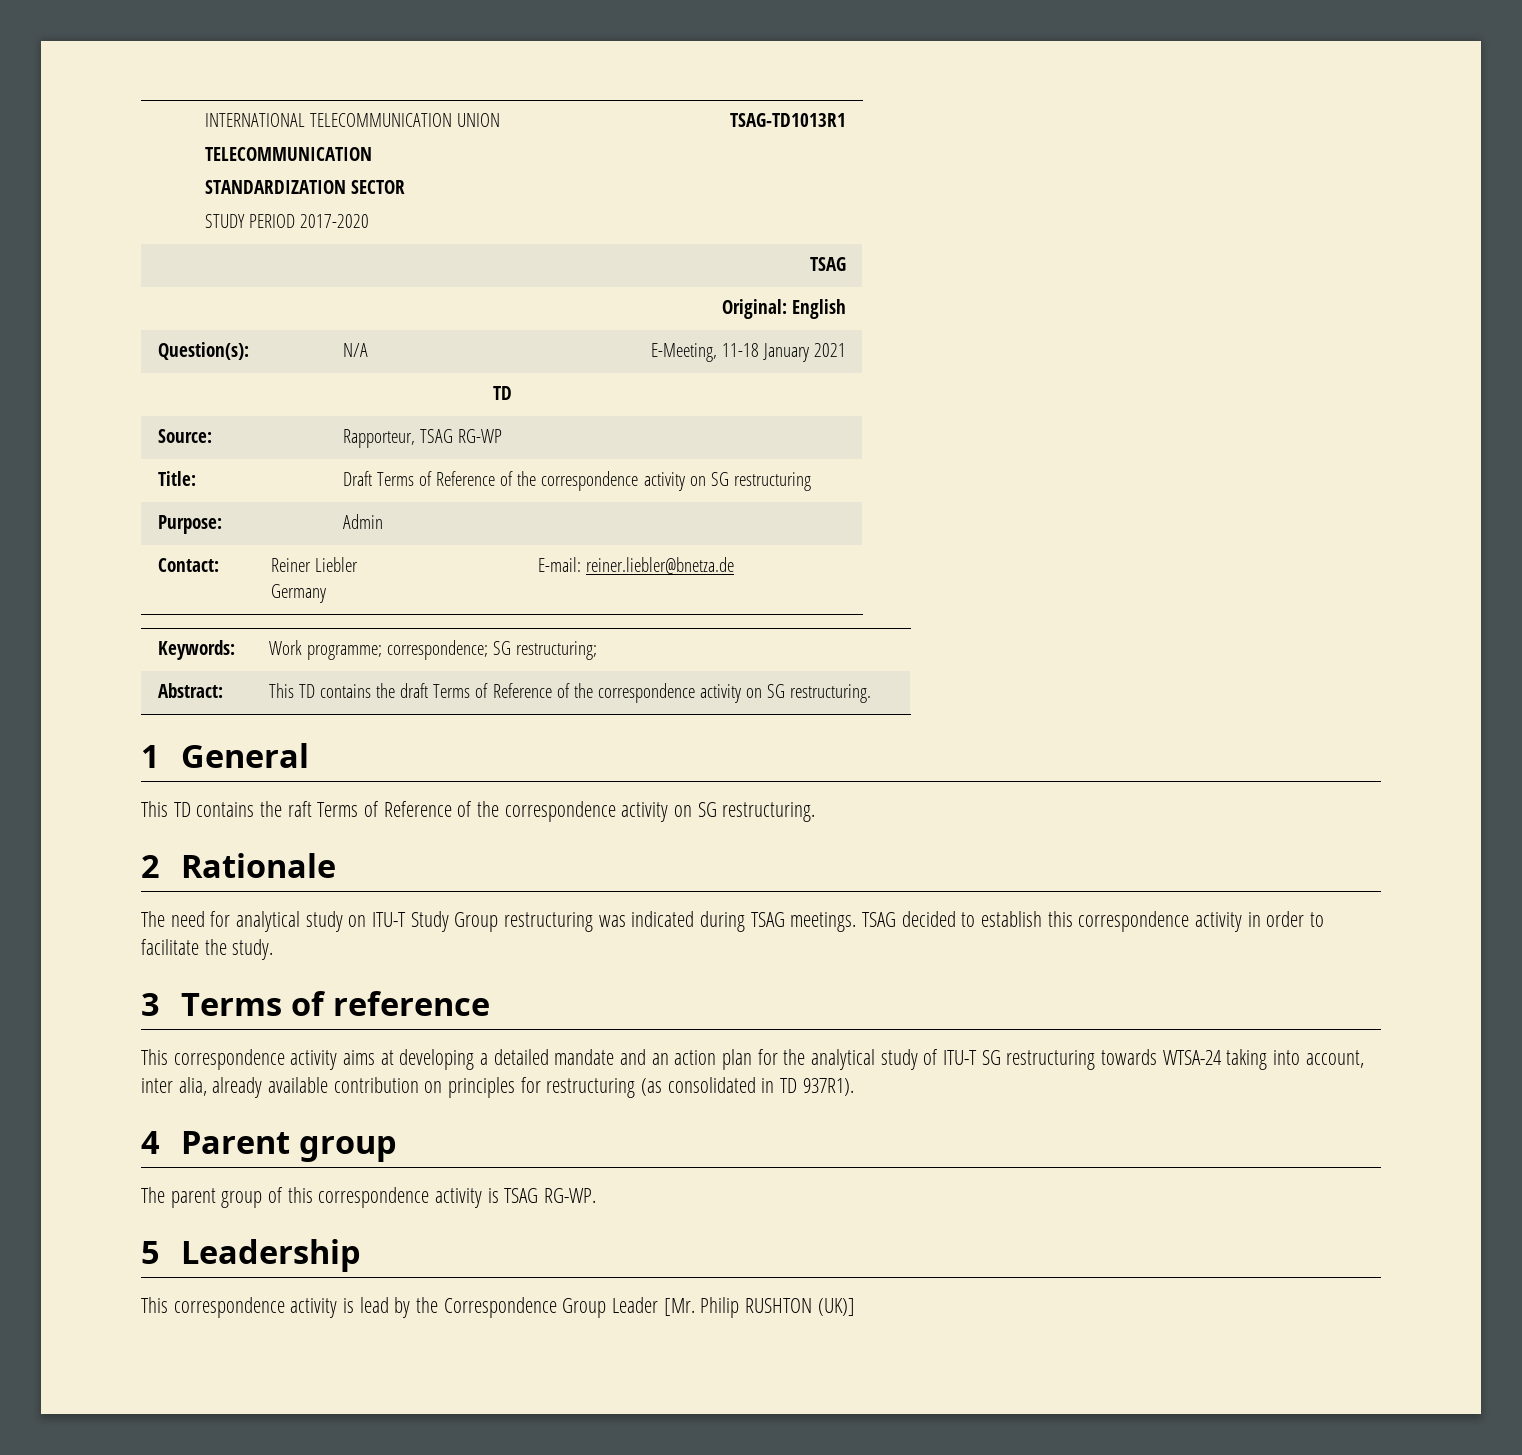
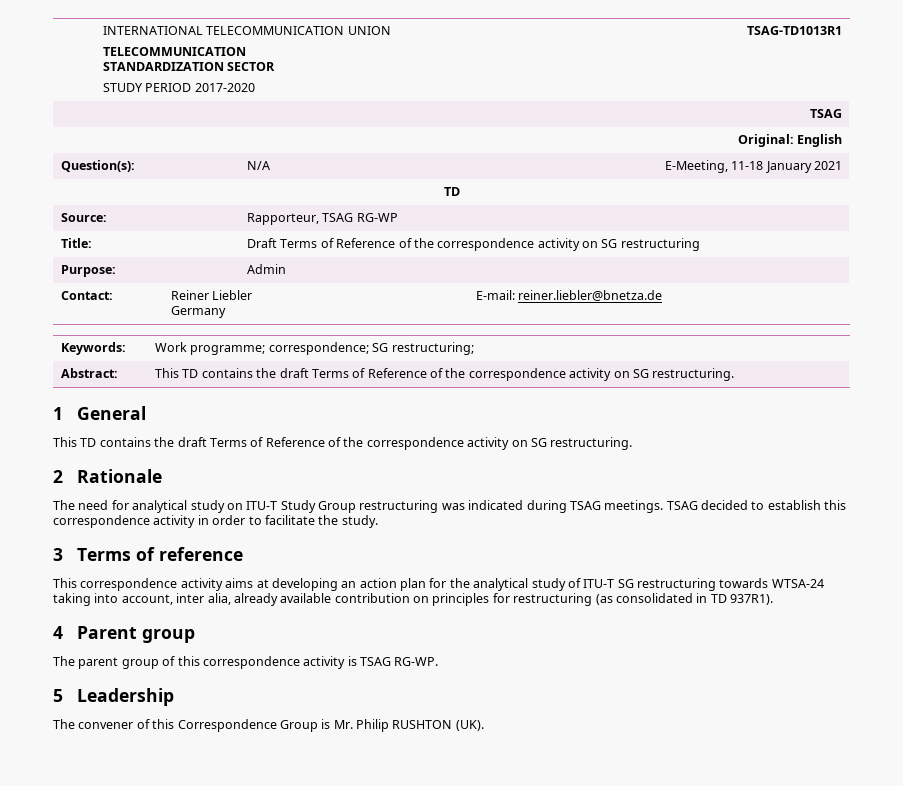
[287,801,312,817] raft -> [177,437,207,447] draft
[480,1049,647,1065] a detailed mandate and -> (338, 584) none
[141,1297,695,1318] This correspondence activity is lead by the Correspondence Group Leader [Mr. -> [53,719,353,732] The convener of this Correspondence Group is Mr.
[817,1298,855,1316] (UK)] -> [455,720,484,731] (UK).

